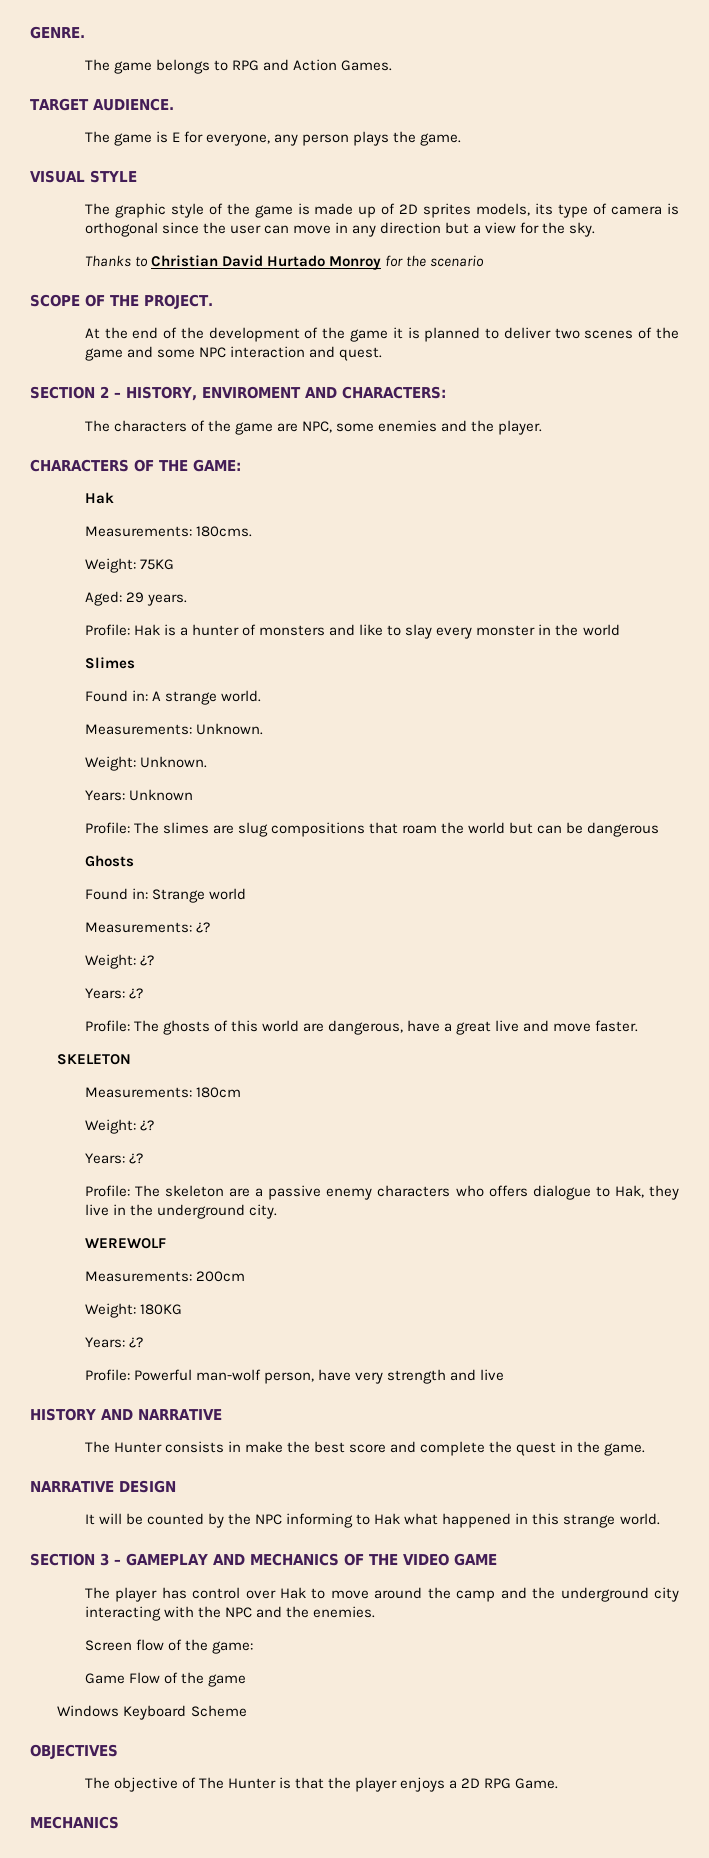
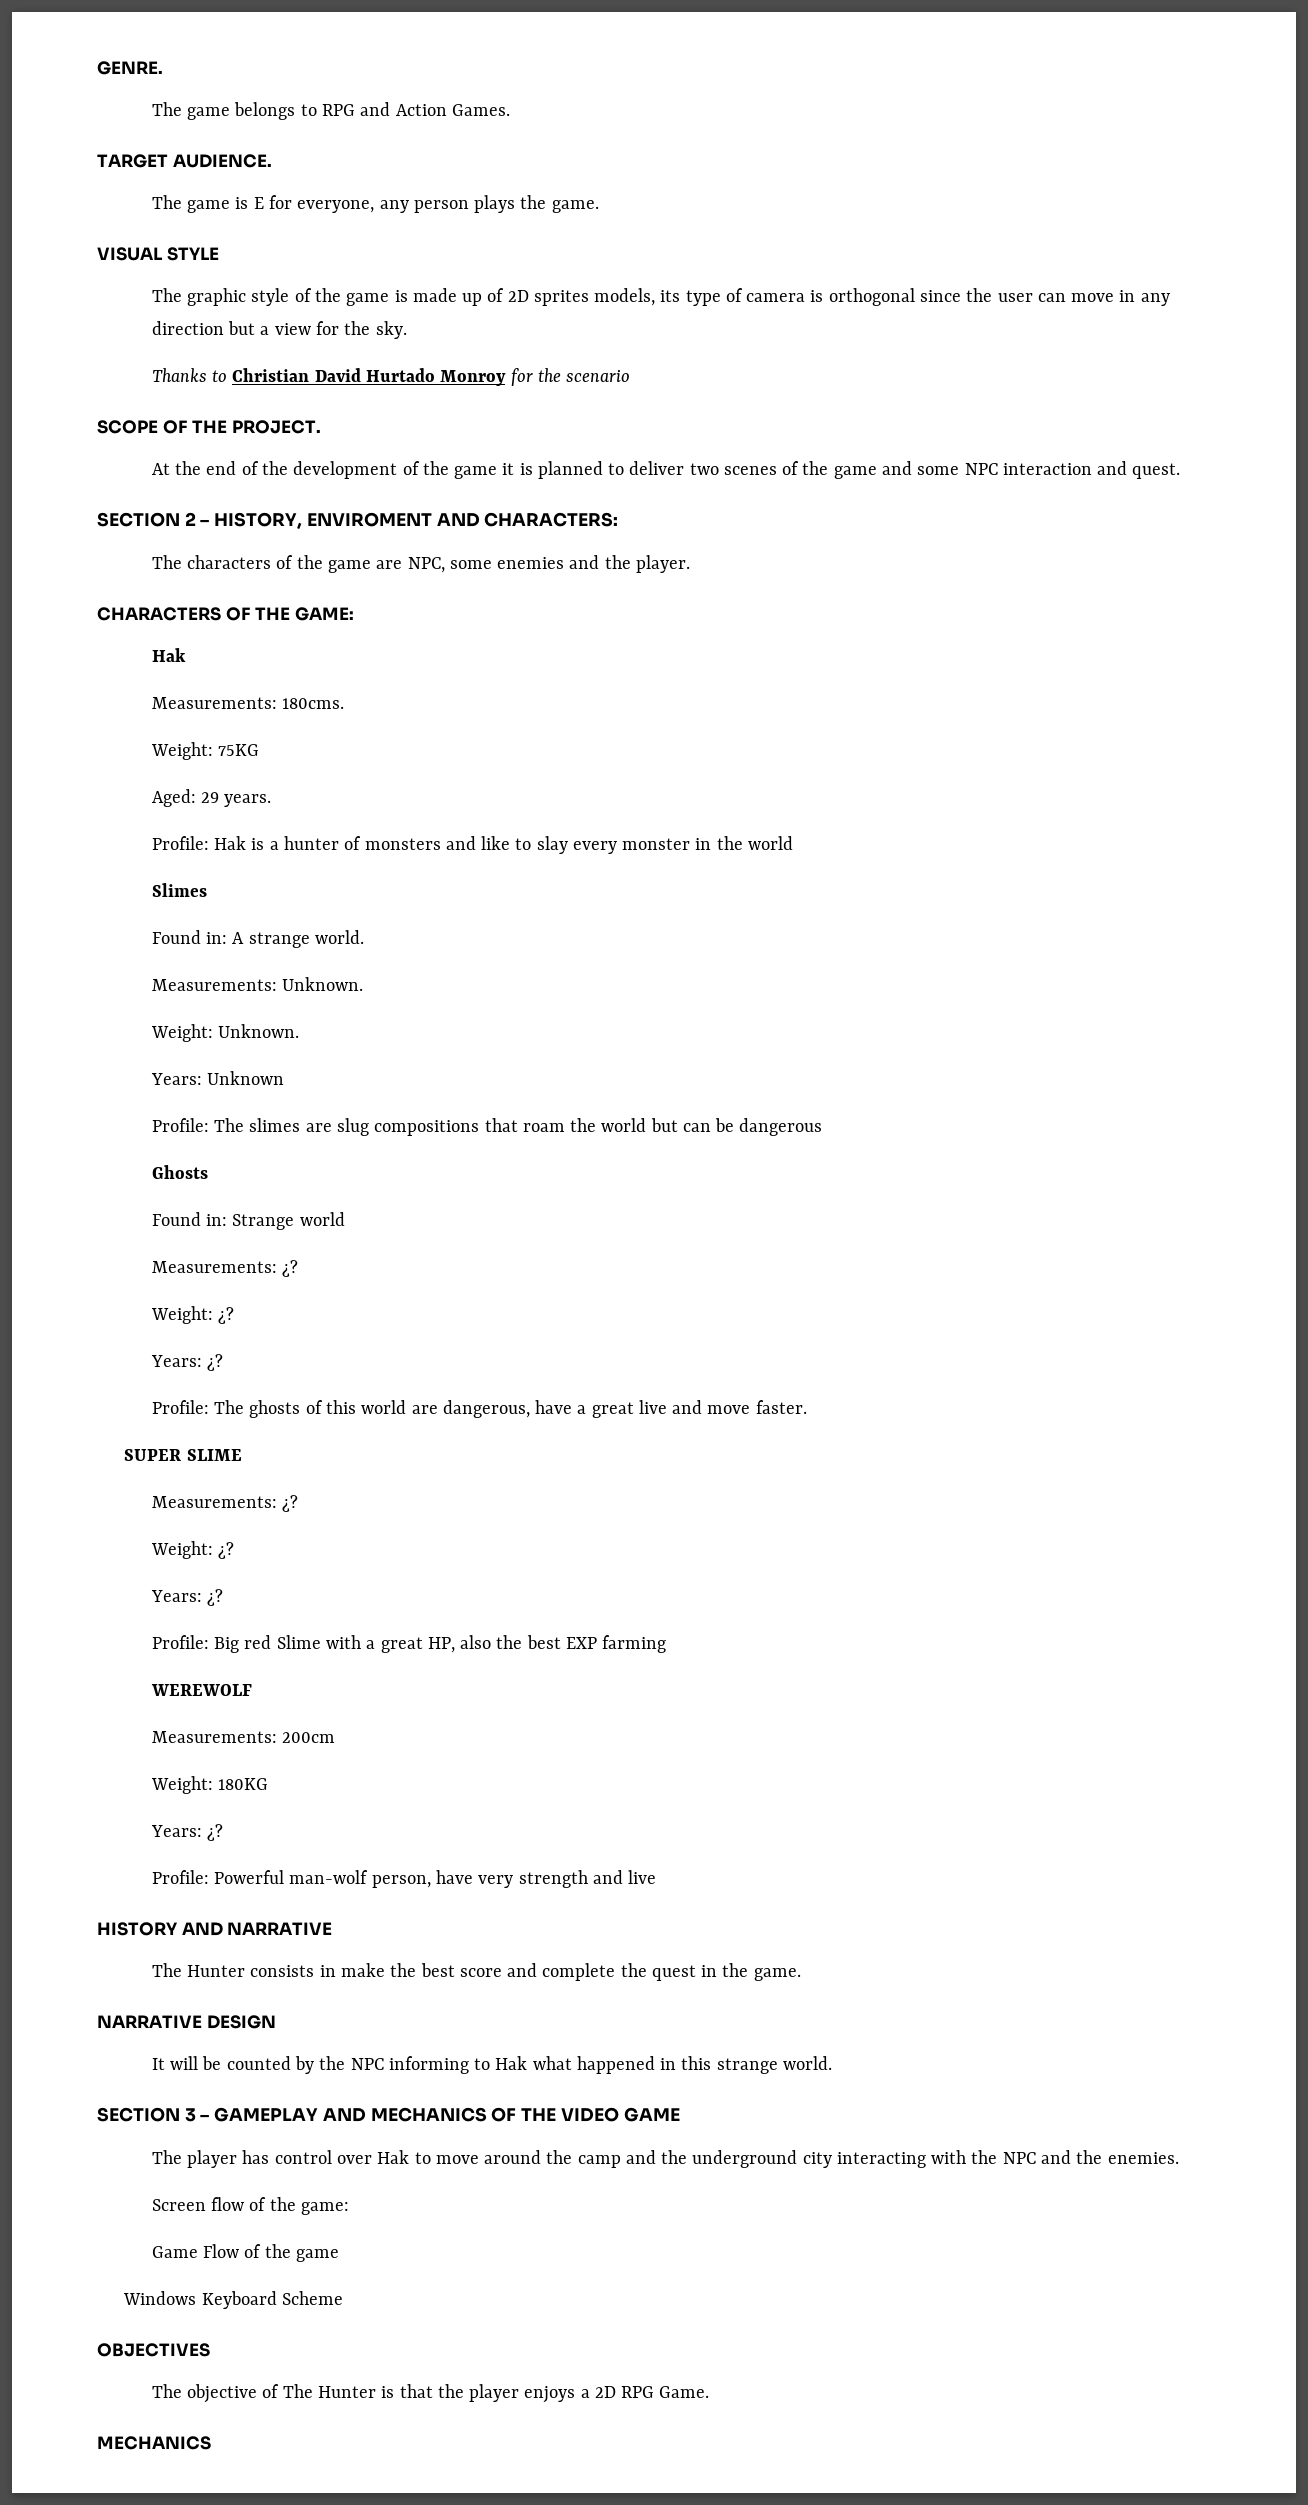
[57,1054,132,1065] [84,1087,241,1098] [84,1119,154,1134] [84,1153,143,1164] [84,1185,680,1200] [84,1204,277,1219] SKELETON // Measurements: 180cm // Weight: ¿? // Years: ¿? // Profile: The skeleton are a passive enemy characters who offers dialogue to Hak, they live in the underground city. -> [124,1449,242,1461] [151,1495,299,1512] [150,1541,235,1559] [150,1589,224,1606] [151,1635,667,1653] SUPER SLIME // Measurements: ¿? // Weight: ¿? // Years: ¿? // Profile: Big red Slime with a great HP, also the best EXP farming

